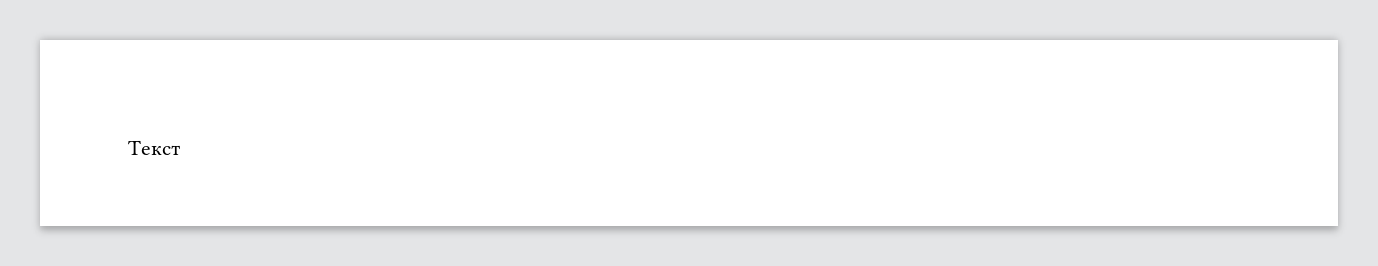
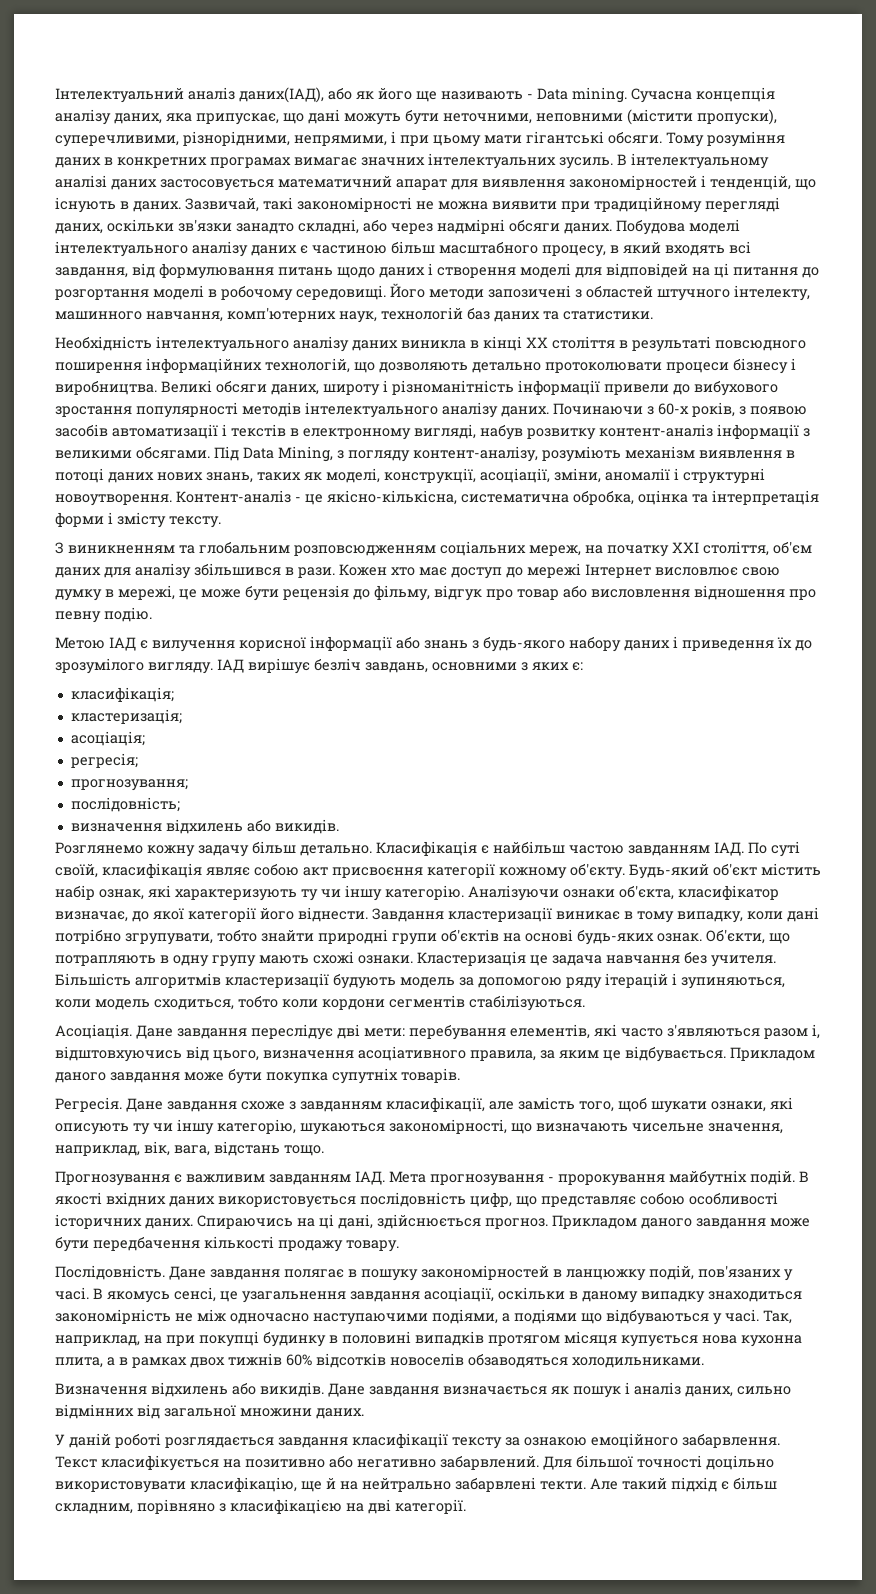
[128,140,181,155] Текст -> [55,87,775,103] [55,109,777,125] [55,131,785,147] [55,153,769,169] [55,175,816,191] [55,197,780,213] [55,219,740,235] [55,241,751,257] [55,263,819,279] [55,283,810,301] [55,307,653,323] [55,336,806,352] [55,358,796,374] [55,380,778,396] [55,402,807,418] [55,424,810,440] [55,446,795,462] [55,468,765,484] [55,490,819,506] [55,512,221,528] [55,541,812,557] [55,563,780,579] [55,585,816,601] [55,607,152,623] [55,636,812,652] [55,658,583,674] [70,687,174,702] [70,709,182,724] [70,731,145,746] [70,753,138,768] [70,779,188,791] [70,797,180,812] [70,819,339,834] [55,841,800,857] [55,863,821,879] [55,885,779,901] [55,907,819,923] [55,929,790,945] [55,951,776,967] [55,973,785,989] [55,995,585,1011] [55,1024,820,1040] [55,1046,815,1062] [55,1068,460,1084] [55,1097,793,1113] [55,1119,783,1135] [55,1141,324,1156] [55,1170,809,1186] [55,1192,778,1208] [55,1214,810,1229] [55,1236,399,1252] [55,1265,793,1281] [55,1287,802,1303] [55,1309,792,1325] [55,1331,802,1347] [55,1353,704,1368] [55,1382,791,1398] [55,1404,364,1419] [55,1433,780,1449] [55,1455,774,1471] [55,1477,777,1493] [55,1499,466,1514] Інтелектуальний аналіз даних(ІАД), або як його ще називають - Data mining. Сучасна концепція аналізу даних, яка припускає, що дані можуть бути неточними, неповними (містити пропуски), суперечливими, різнорідними, непрямими, і при цьому мати гігантські обсяги. Тому розуміння даних в конкретних програмах вимагає значних інтелектуальних зусиль. В інтелектуальному аналізі даних застосовується математичний апарат для виявлення закономірностей і тенденцій, що існують в даних. Зазвичай, такі закономірності не можна виявити при традиційному перегляді даних, оскільки зв'язки занадто складні, або через надмірні обсяги даних. Побудова моделі інтелектуального аналізу даних є частиною більш масштабного процесу, в який входять всі завдання, від формулювання питань щодо даних і створення моделі для відповідей на ці питання до розгортання моделі в робочому середовищі. Його методи запозичені з областей штучного інтелекту, машинного навчання, комп'ютерних наук, технологій баз даних та статистики. // Необхідність інтелектуального аналізу даних виникла в кінці XX століття в результаті повсюдного поширення інформаційних технологій, що дозволяють детально протоколювати процеси бізнесу і виробництва. Великі обсяги даних, широту і різноманітність інформації привели до вибухового зростання популярності методів інтелектуального аналізу даних. Починаючи з 60-х років, з появою засобів автоматизації і текстів в електронному вигляді, набув розвитку контент-аналіз інформації з великими обсягами. Під Data Mining, з погляду контент-аналізу, розуміють механізм виявлення в потоці даних нових знань, таких як моделі, конструкції, асоціації, зміни, аномалії і структурні новоутворення. Контент-аналіз - це якісно-кількісна, систематична обробка, оцінка та інтерпретація форми і змісту тексту. // З виникненням та глобальним розповсюдженням соціальних мереж, на початку XXI століття, об'єм даних для аналізу збільшився в рази. Кожен хто має доступ до мережі Інтернет висловлює свою думку в мережі, це може бути рецензія до фільму, відгук про товар або висловлення відношення про певну подію. // Метою ІАД є вилучення корисної інформації або знань з будь-якого набору даних і приведення їх до зрозумілого вигляду. ІАД вирішує безліч завдань, основними з яких є: // класифікація; // кластеризація; // асоціація; // регресія; // прогнозування; // послідовність; // визначення відхилень або викидів. // Розглянемо кожну задачу більш детально. Класифікація є найбільш частою завданням ІАД. По суті своїй, класифікація являє собою акт присвоєння категорії кожному об'єкту. Будь-який об'єкт містить набір ознак, які характеризують ту чи іншу категорію. Аналізуючи ознаки об'єкта, класифікатор визначає, до якої категорії його віднести. Завдання кластеризації виникає в тому випадку, коли дані потрібно згрупувати, тобто знайти природні групи об'єктів на основі будь-яких ознак. Об'єкти, що потрапляють в одну групу мають схожі ознаки. Кластеризація це задача навчання без учителя. Більшість алгоритмів кластеризації будують модель за допомогою ряду ітерацій і зупиняються, коли модель сходиться, тобто коли кордони сегментів стабілізуються. // Асоціація. Дане завдання переслідує дві мети: перебування елементів, які часто з'являються разом і, відштовхуючись від цього, визначення асоціативного правила, за яким це відбувається. Прикладом даного завдання може бути покупка супутніх товарів. // Регресія. Дане завдання схоже з завданням класифікації, але замість того, щоб шукати ознаки, які описують ту чи іншу категорію, шукаються закономірності, що визначають чисельне значення, наприклад, вік, вага, відстань тощо. // Прогнозування є важливим завданням ІАД. Мета прогнозування - пророкування майбутніх подій. В якості вхідних даних використовується послідовність цифр, що представляє собою особливості історичних даних. Спираючись на ці дані, здійснюється прогноз. Прикладом даного завдання може бути передбачення кількості продажу товару. // Послідовність. Дане завдання полягає в пошуку закономірностей в ланцюжку подій, пов'язаних у часі. В якомусь сенсі, це узагальнення завдання асоціації, оскільки в даному випадку знаходиться закономірність не між одночасно наступаючими подіями, а подіями що відбуваються у часі. Так, наприклад, на при покупці будинку в половині випадків протягом місяця купується нова кухонна плита, а в рамках двох тижнів 60% відсотків новоселів обзаводяться холодильниками. // Визначення відхилень або викидів. Дане завдання визначається як пошук і аналіз даних, сильно відмінних від загальної множини даних. // У даній роботі розглядається завдання класифікації тексту за ознакою емоційного забарвлення. Текст класифікується на позитивно або негативно забарвлений. Для більшої точності доцільно використовувати класифікацію, ще й на нейтрально забарвлені текти. Але такий підхід є більш складним, порівняно з класифікацією на дві категорії.

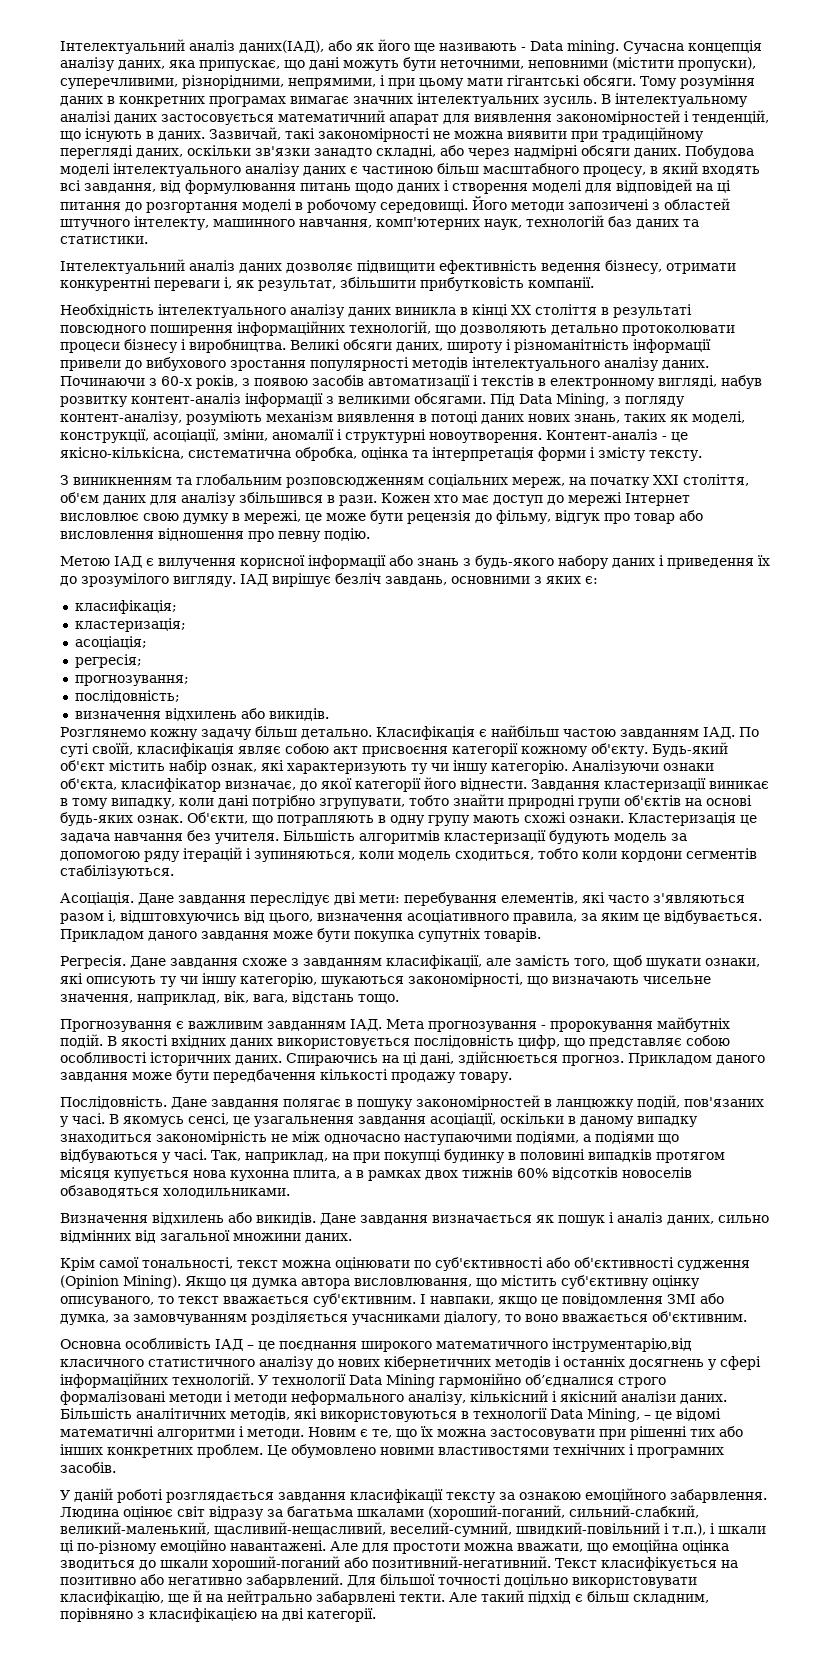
(653, 315) none -> [60,259,736,274] [60,277,594,291] // Інтелектуальний аналіз даних дозволяє підвищити ефективність ведення бізнесу, отримати конкурентні переваги і, як результат, збільшити прибутковість компанії.
(364, 1413) none -> [60,1257,750,1271] [60,1275,700,1289] [60,1293,724,1307] [60,1311,747,1325] [60,1338,692,1352] [60,1356,761,1370] [60,1373,666,1388] [60,1390,727,1405] [60,1408,721,1422] [60,1426,743,1440] [60,1444,724,1458] [60,1462,116,1473] // Крім самої тональності, текст можна оцінювати по суб'єктивності або об'єктивності судження (Opinion Mining). Якщо ця думка автора висловлювання, що містить суб'єктивну оцінку описуваного, то текст вважається суб'єктивним. І навпаки, якщо це повідомлення ЗМІ або думка, за замовчуванням розділяється учасниками діалогу, то воно вважається об'єктивним. // Основна особливість ІАД – це поєднання широкого математичного інструментарію,від класичного статистичного аналізу до нових кібернетичних методів і останніх досягнень у сфері інформаційних технологій. У технології Data Mining гармонійно об’єдналися строго формалізовані методи і методи неформального аналізу, кількісний і якісний аналізи даних. Більшість аналітичних методів, які використовуються в технології Data Mining, – це відомі математичні алгоритми і методи. Новим є те, що їх можна застосовувати при рішенні тих або інших конкретних проблем. Це обумовлено новими властивостями технічних і програмних засобів.
(780, 1441) none -> [60,1505,699,1520] [60,1522,766,1537] [60,1539,729,1554] [60,1556,551,1571] Людина оцінює світ відразу за багатьма шкалами (хороший-поганий, сильний-слабкий, великий-маленький, щасливий-нещасливий, веселий-сумний, швидкий-повільний і т.п.), і шкали ці по-різному емоційно навантажені. Але для простоти можна вважати, що емоційна оцінка зводиться до шкали хороший-поганий або позитивний-негативний.

